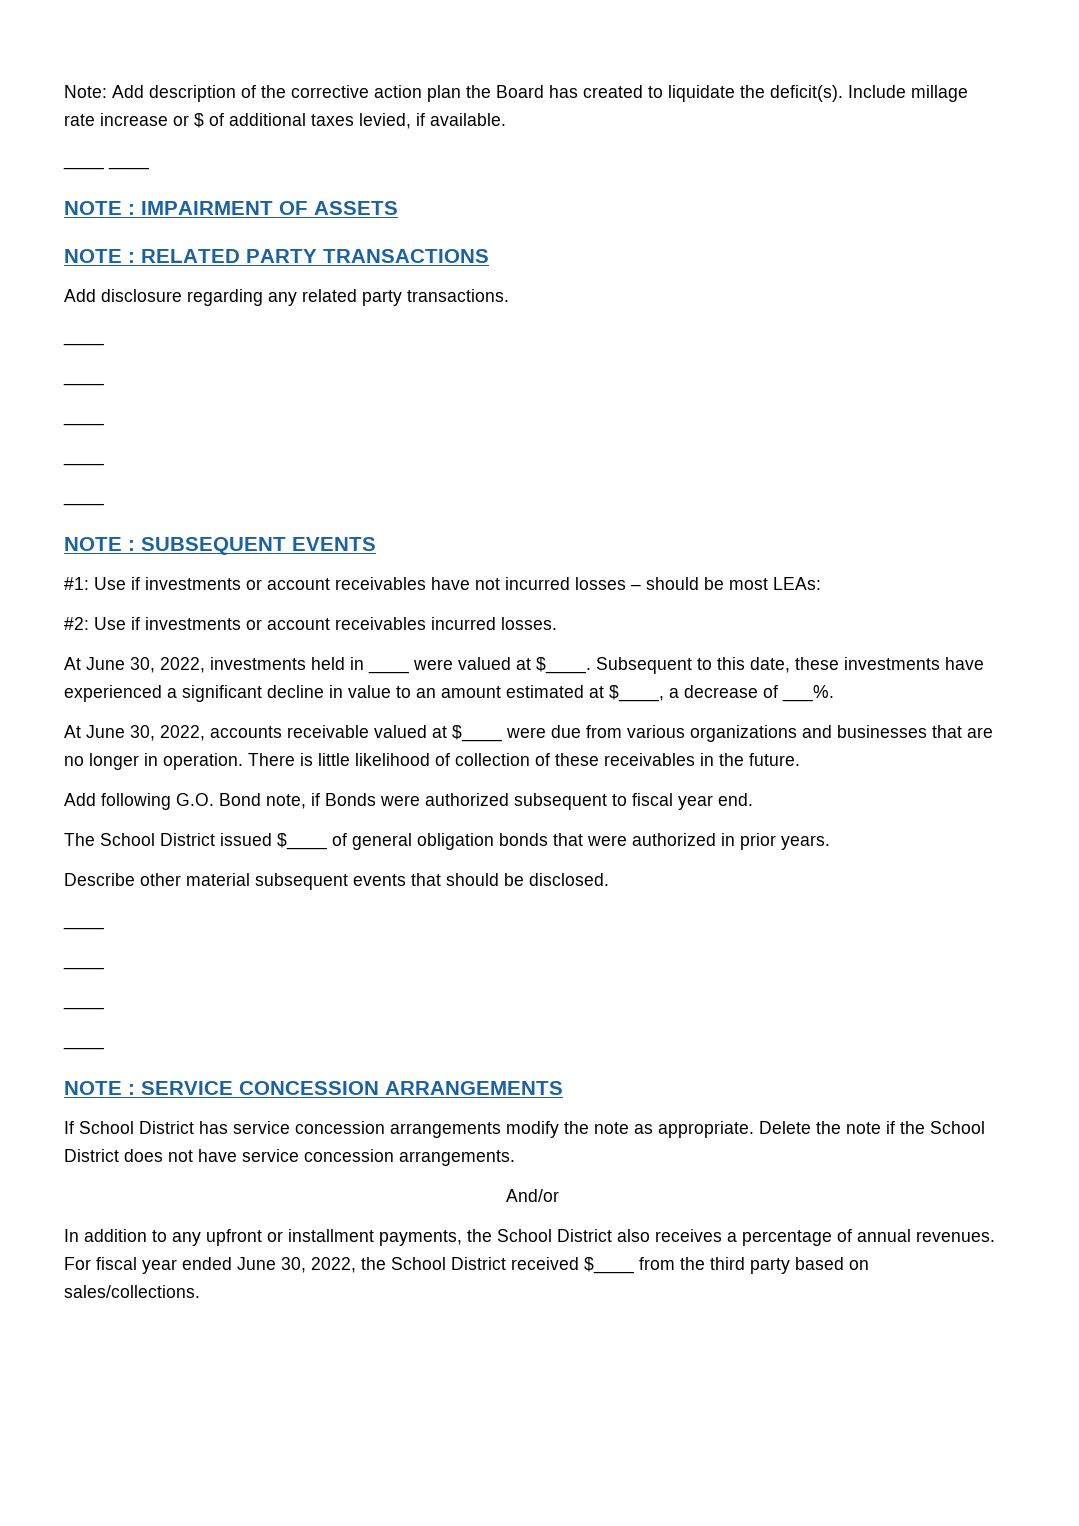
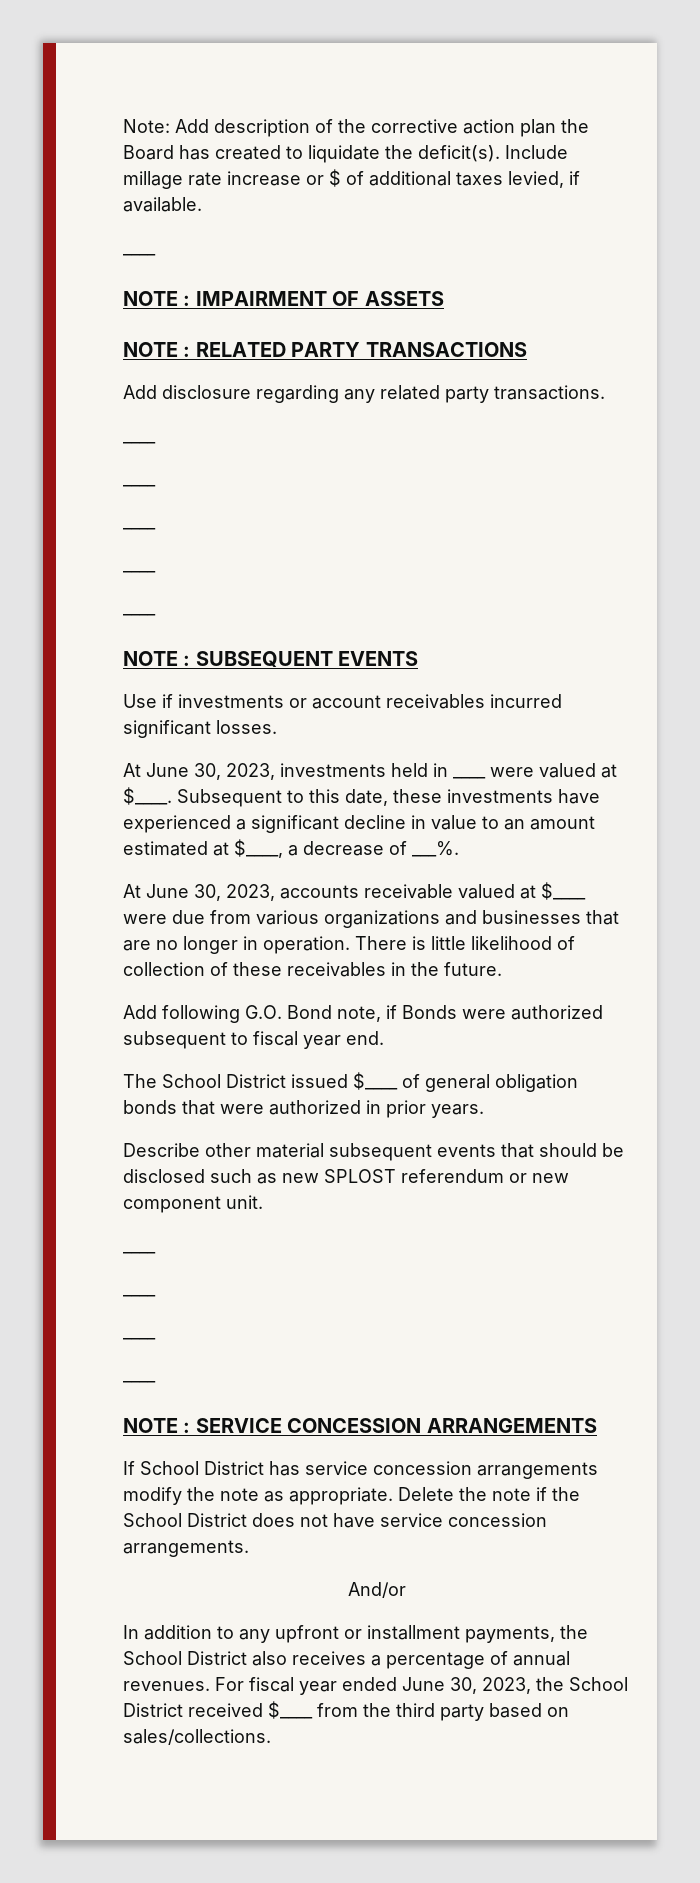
[108,166,149,170] ____ -> (156, 255) none
[64,577,821,590] [64,617,89,630] #1: Use if investments or account receivables have not incurred losses – should be most LEAs: // #2: -> (419, 658) none
(496, 623) none -> [123,720,211,738] significant
[160,657,205,673] 2022, -> [226,763,275,780] 2023,
[160,725,205,741] 2022, -> [226,884,275,901] 2023,
[529,873,609,886] disclosed. -> [123,1169,569,1184] [123,1195,263,1213] disclosed such as new SPLOST referendum or new component unit.
[311,1257,356,1273] 2022, -> [482,1677,531,1694] 2023,

